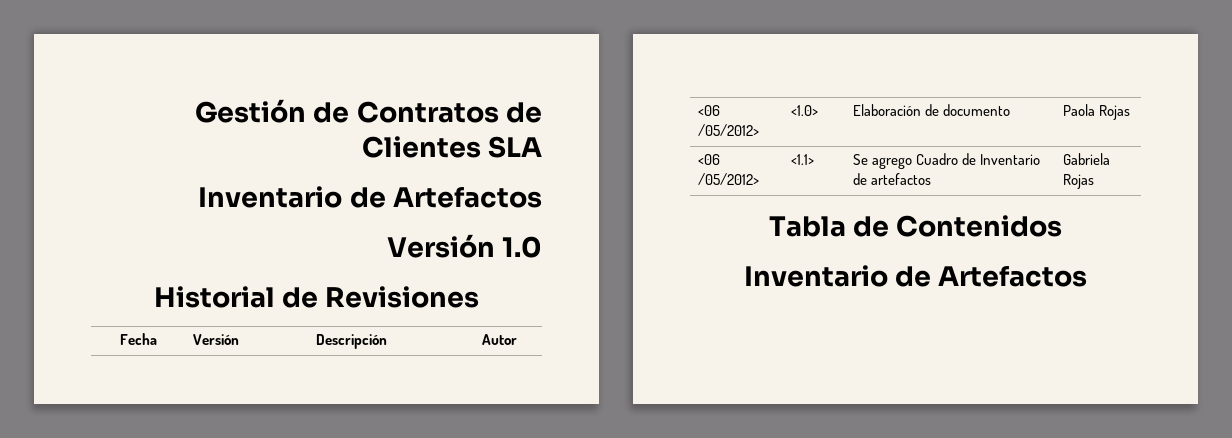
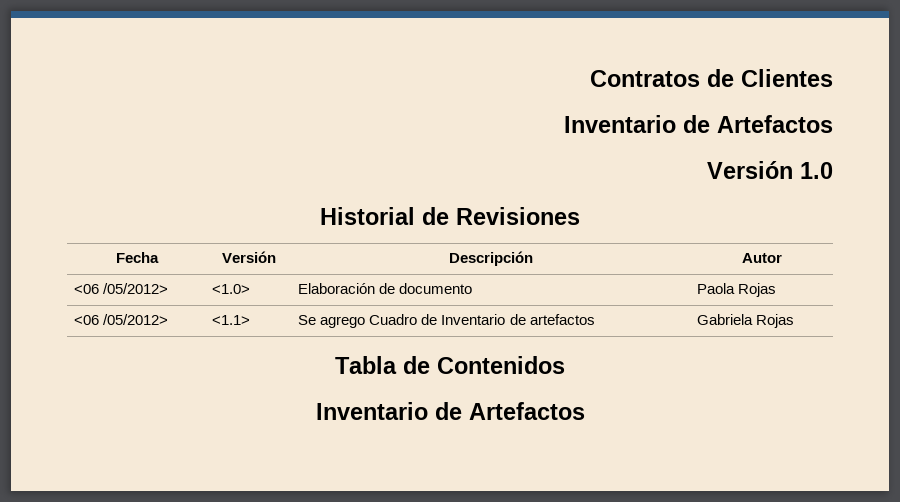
[195,99,350,123] Gestión de -> (590, 78) none
[488,136,542,158] SLA -> (833, 78) none

